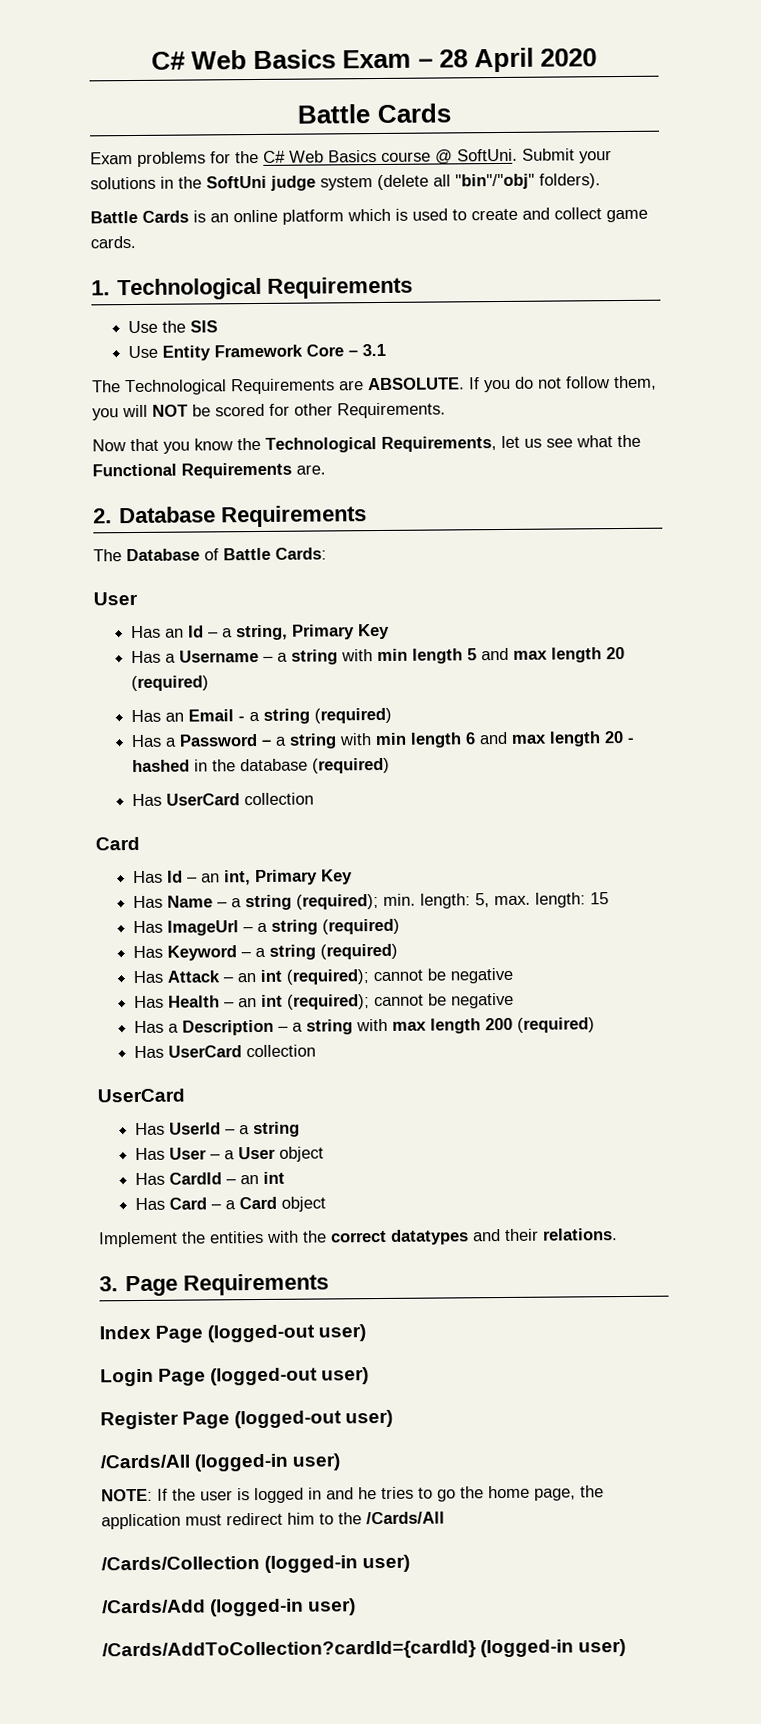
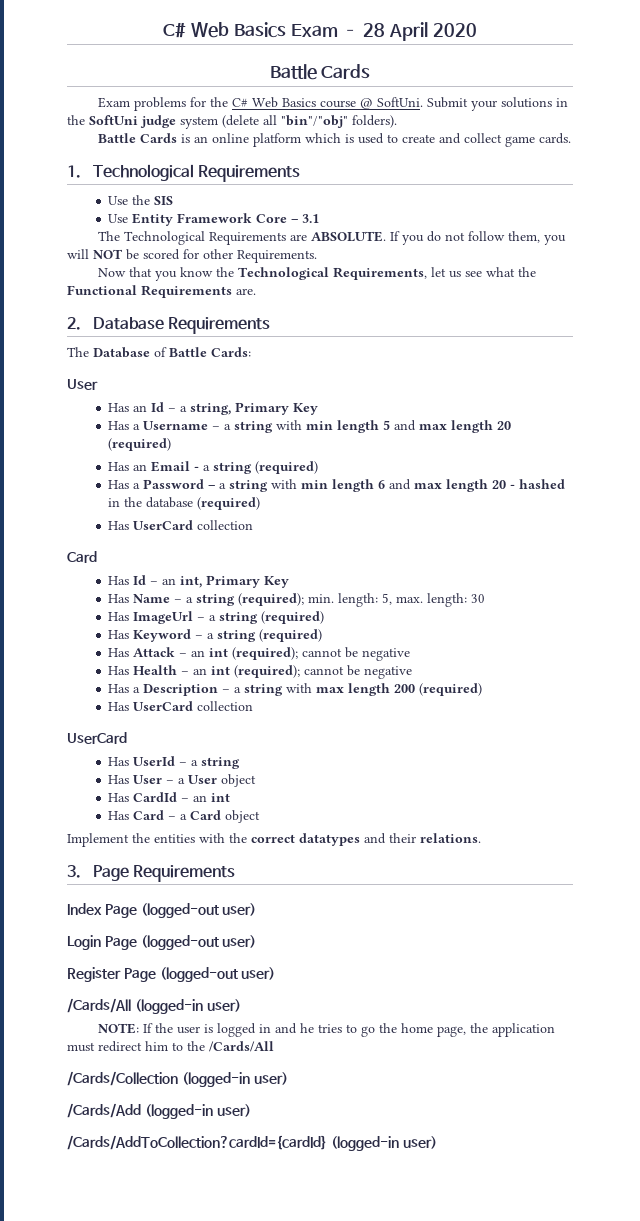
[590,892,610,905] 15 -> [471,594,486,603] 30

